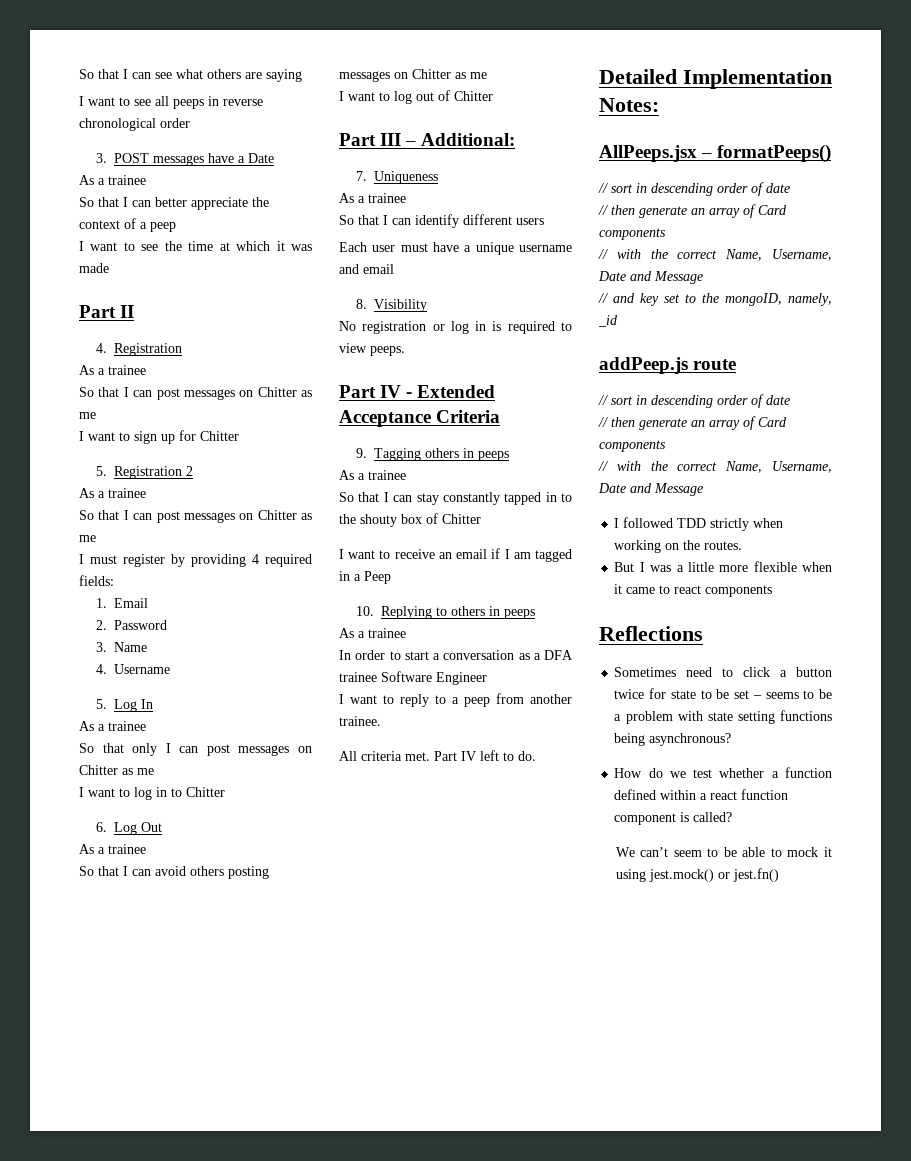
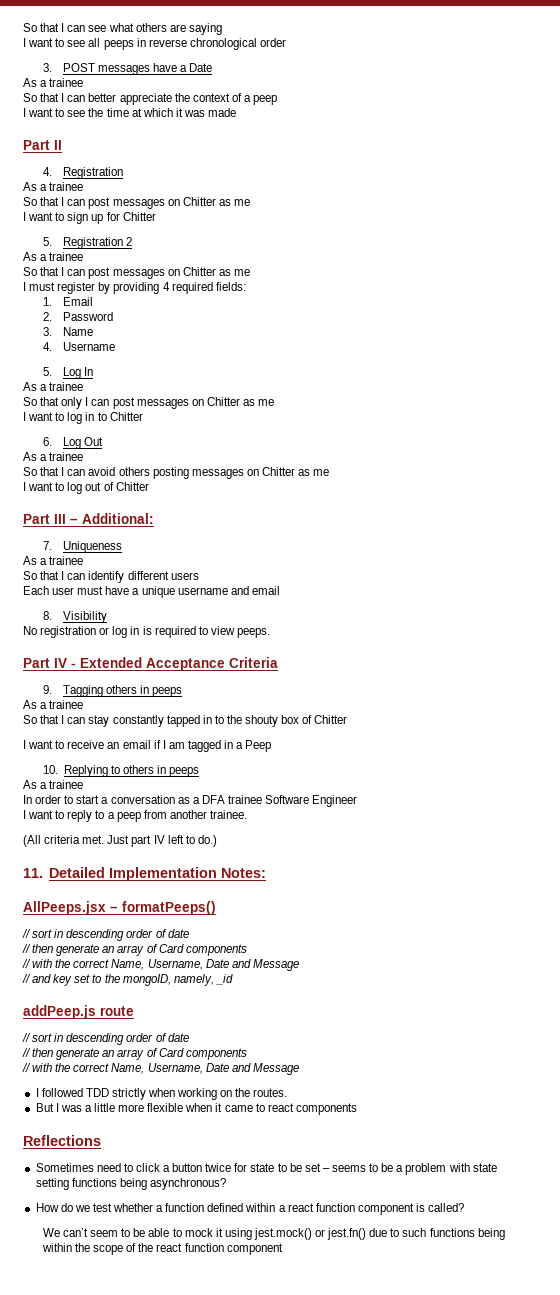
[339,751,357,761] All -> [23,835,41,847] (All
[434,751,457,761] Part -> [107,835,152,847] Just part
[518,751,536,761] do. // -> [197,835,217,847] [23,868,43,878] do.) // 11.
(779, 875) none -> [369,1228,505,1240] [41,1243,283,1255] due to such functions being within the scope of the react function component

